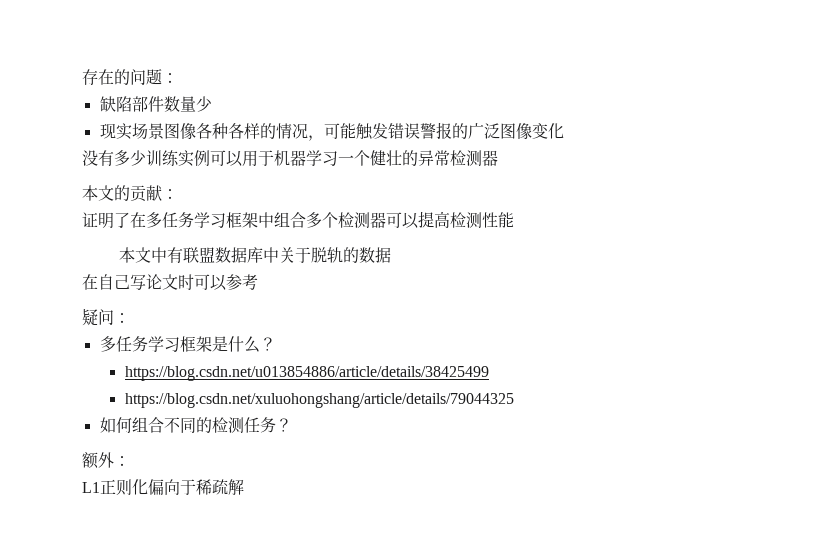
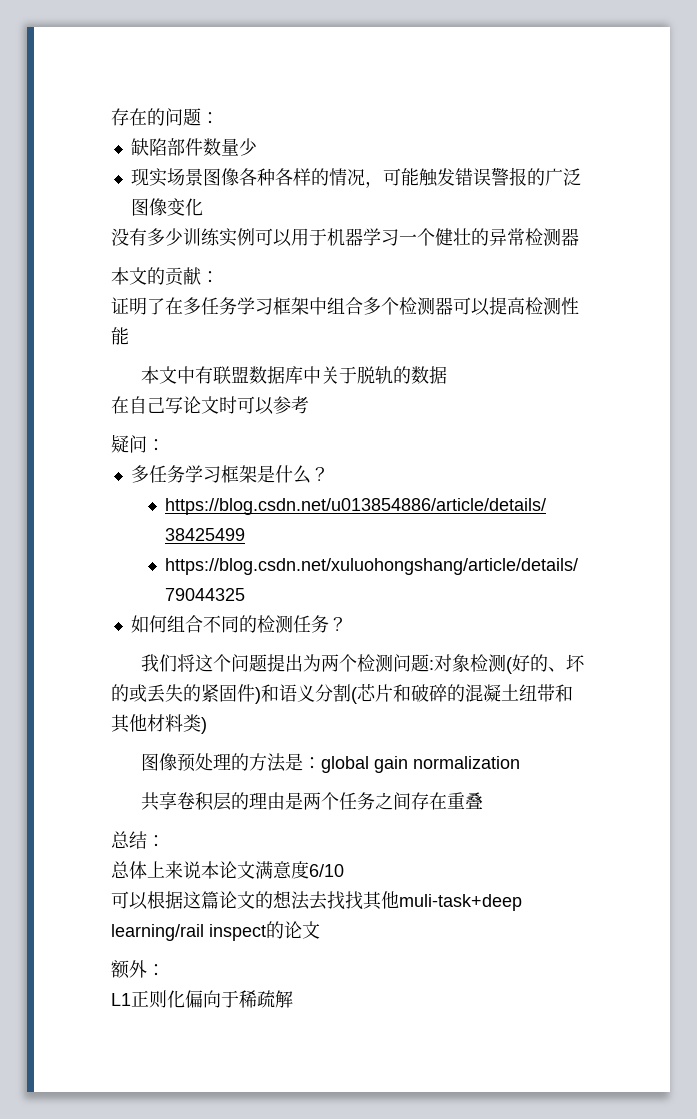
(292, 425) none -> [141,654,586,674] [111,684,573,704] [111,714,207,734] [141,753,521,773] [141,792,484,811] [111,831,165,849] [111,861,344,879] [111,890,522,911] [111,921,320,941] // 我们将这个问题提出为两个检测问题:对象检测(好的、坏的或丢失的紧固件)和语义分割(芯片和破碎的混凝土纽带和其他材料类) // 图像预处理的方法是：global gain normalization // 共享卷积层的理由是两个任务之间存在重叠 // 总结： // 总体上来说本论文满意度6/10 // 可以根据这篇论文的想法去找找其他muli-task+deep learning/rail inspect的论文

